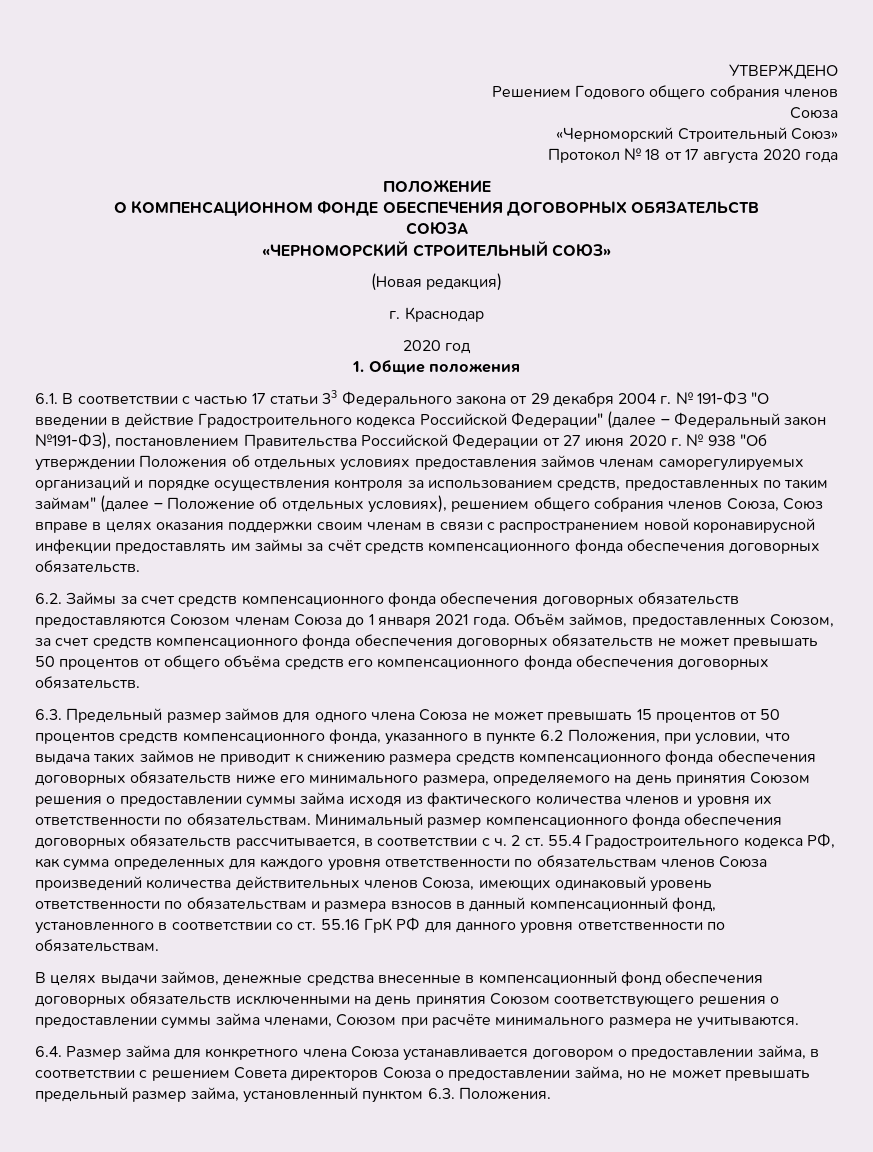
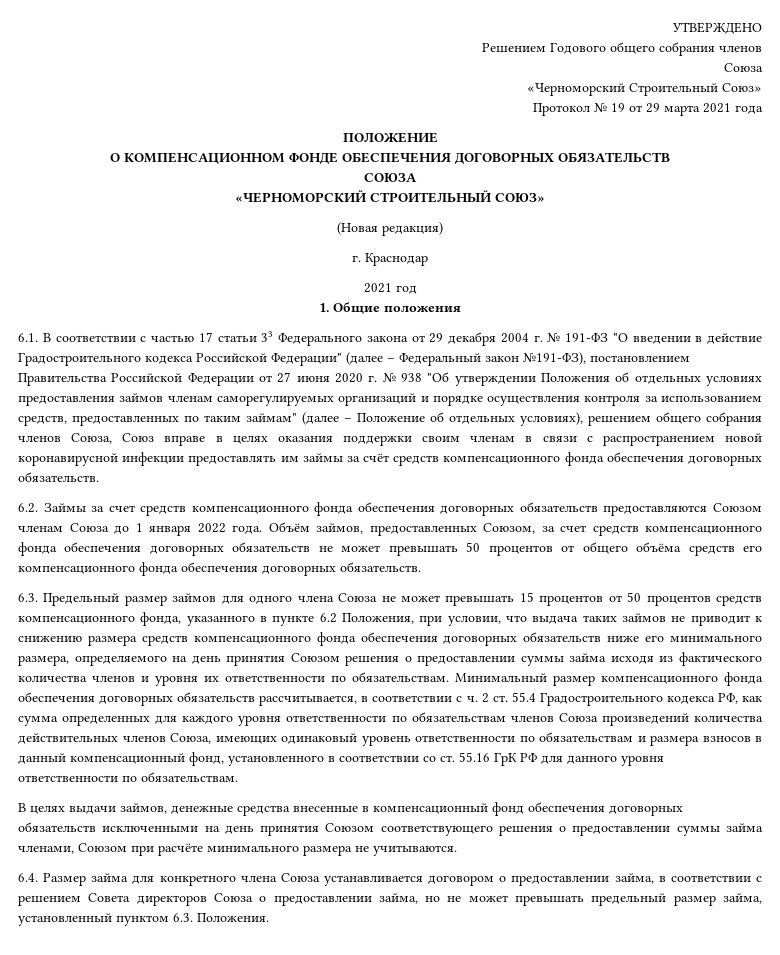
[645,149,801,164] 18 от 17 августа 2020 -> [611,103,731,116] 19 от 29 марта 2021
[402,340,441,351] 2020 -> [363,283,392,293] 2021
[435,614,469,625] 2021 -> [197,523,226,533] 2022

